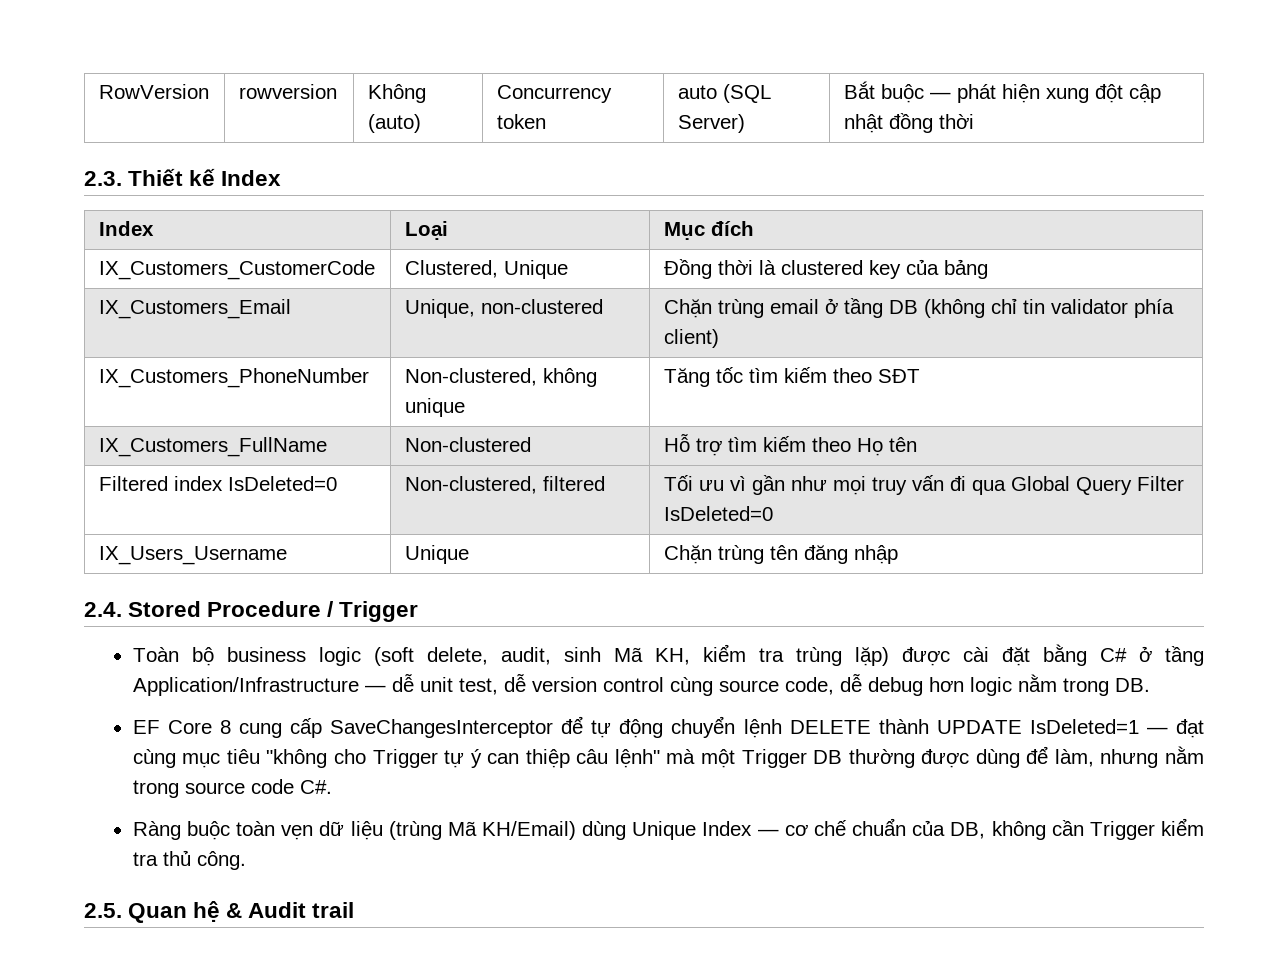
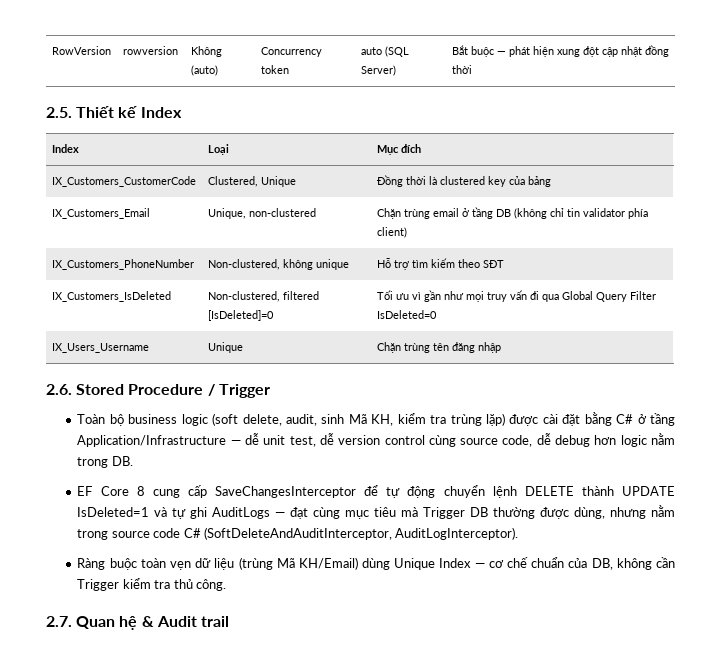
[84,171,122,186] 2.3. -> [46,107,72,118] 2.5.
[663,367,743,387] Tăng tốc -> [376,258,409,270] Hỗ trợ
[98,437,327,457] [404,437,531,452] [663,434,917,456] [98,476,337,491] IX_Customers_FullName | Non-clustered | Hỗ trợ tìm kiếm theo Họ tên // Filtered index IsDeleted=0 -> [51,291,171,302] IX_Customers_IsDeleted
(605, 483) none -> [207,310,274,321] [IsDeleted]=0
[84,602,122,617] 2.4. -> [46,384,72,395] 2.6.
(1139, 726) none -> [154,507,271,519] và tự ghi AuditLogs
[266,749,735,768] "không cho Trigger tự ý can thiệp câu lệnh" mà một -> [401,507,419,517] mà
[975,746,1094,768] dùng để làm, -> [574,507,606,519] dùng,
[299,780,332,794] C#. -> [183,527,519,540] C# (SoftDeleteAndAuditInterceptor, AuditLogInterceptor).
[84,903,122,918] 2.5. -> [46,616,72,627] 2.7.

